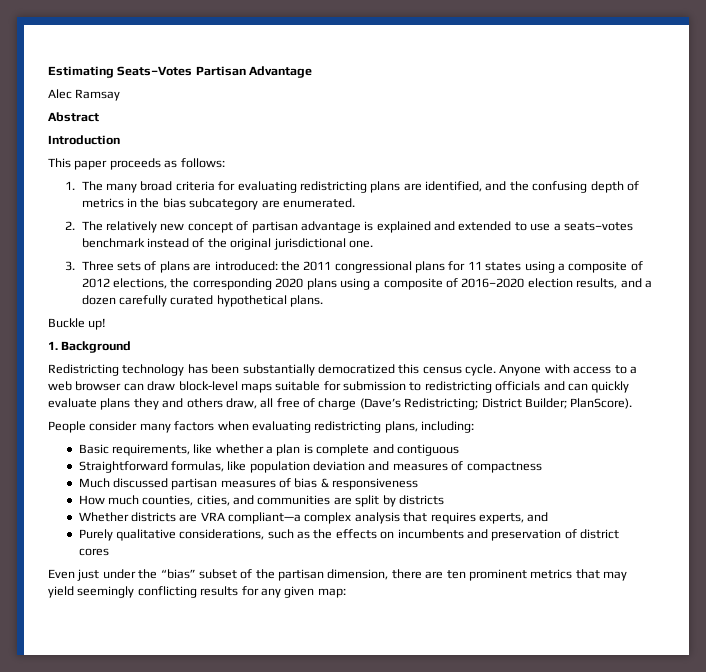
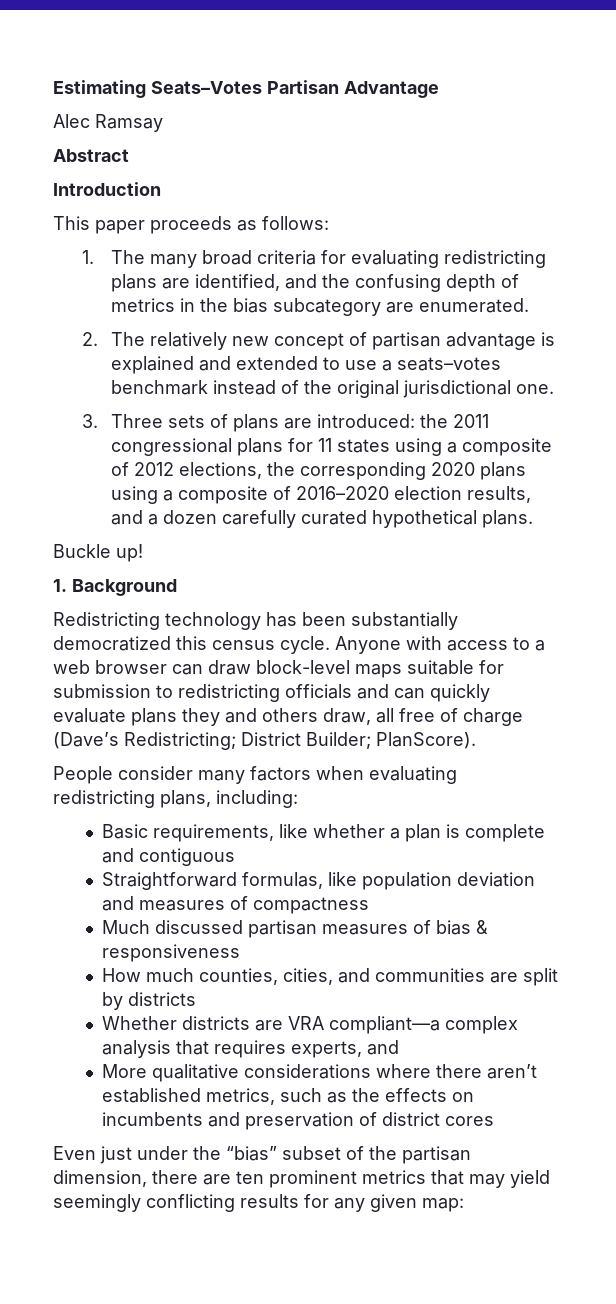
[78,529,265,541] Purely qualitative considerations, -> [101,1064,537,1082] [101,1088,275,1105] More qualitative considerations where there aren’t established metrics,

